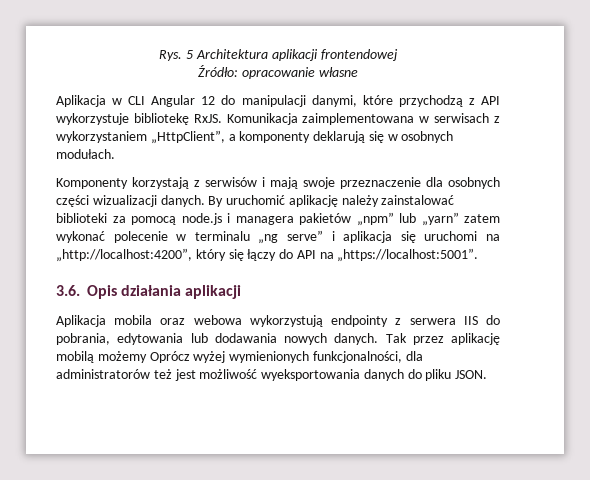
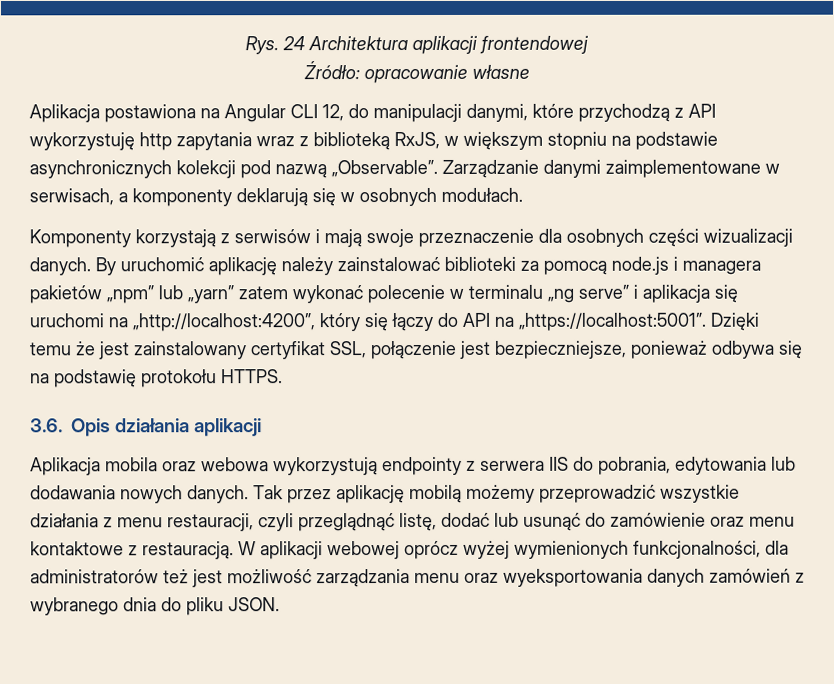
[186,50,194,59] 5 -> [282,36,305,51] 24
[112,95,216,107] w CLI Angular 12 -> [104,104,344,123] postawiona na Angular CLI 12,
[56,113,500,125] [56,130,225,144] wykorzystuje bibliotekę RxJS. Komunikacja zaimplementowana w serwisach z wykorzystaniem „HttpClient”, -> [29,131,718,151] [29,159,780,179] [29,188,114,206] wykorzystuję http zapytania wraz z biblioteką RxJS, w większym stopniu na podstawie asynchronicznych kolekcji pod nazwą „Observable”. Zarządzanie danymi zaimplementowane w serwisach,
(479, 255) none -> [710,312,759,331] [30,340,803,360] [30,369,283,388] Dzięki temu że jest zainstalowany certyfikat SSL, połączenie jest bezpieczniejsze, ponieważ odbywa się na podstawię protokołu HTTPS.
[149,351,190,363] Oprócz -> [539,484,740,503] [30,512,795,532] [30,540,459,560] przeprowadzić wszystkie działania z menu restauracji, czyli przeglądnąć listę, dodać lub usunąć do zamówienie oraz menu kontaktowe z restauracją. W aplikacji webowej oprócz
[261,369,404,381] wyeksportowania danych -> [316,568,805,588] [30,597,157,616] zarządzania menu oraz wyeksportowania danych zamówień z wybranego dnia

